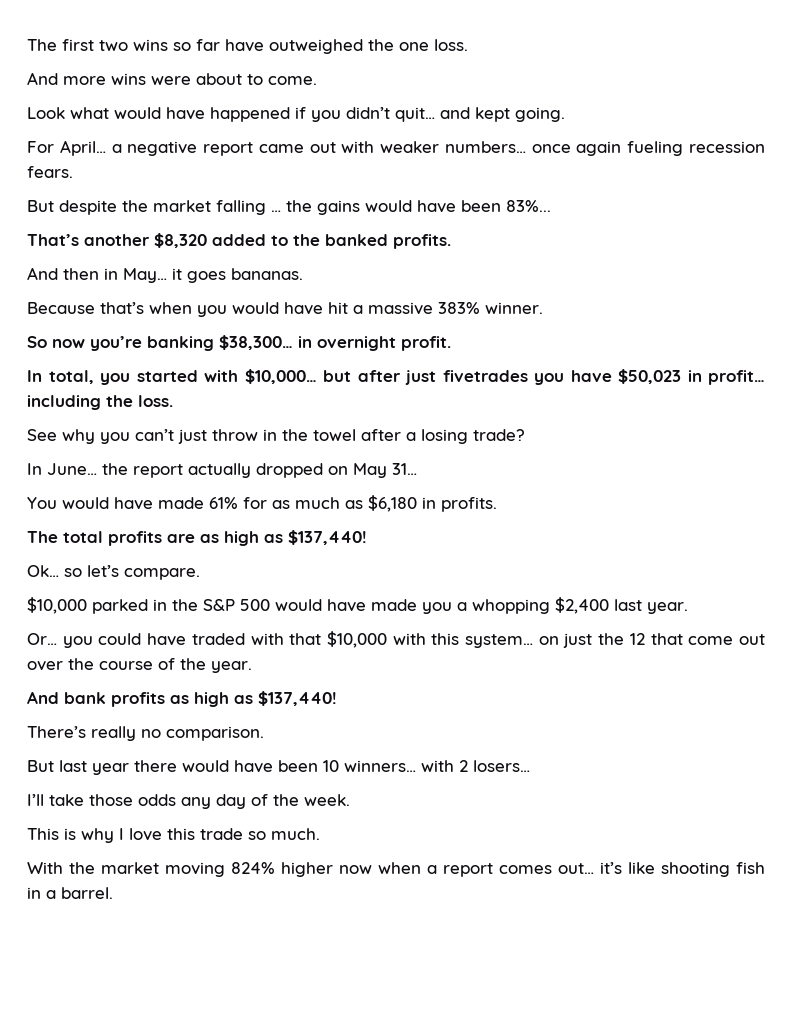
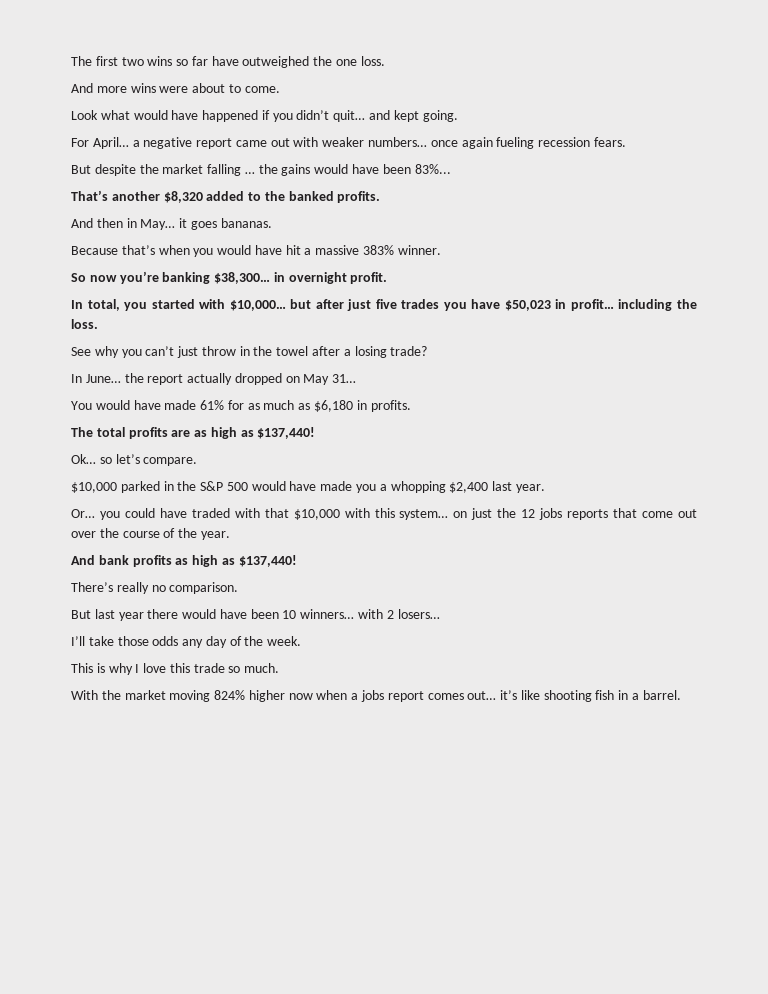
[442,370,528,382] fivetrades -> [375,299,440,309] five trades
(645, 639) none -> [539,508,609,520] jobs reports
(437, 869) none -> [361,690,385,702] jobs

